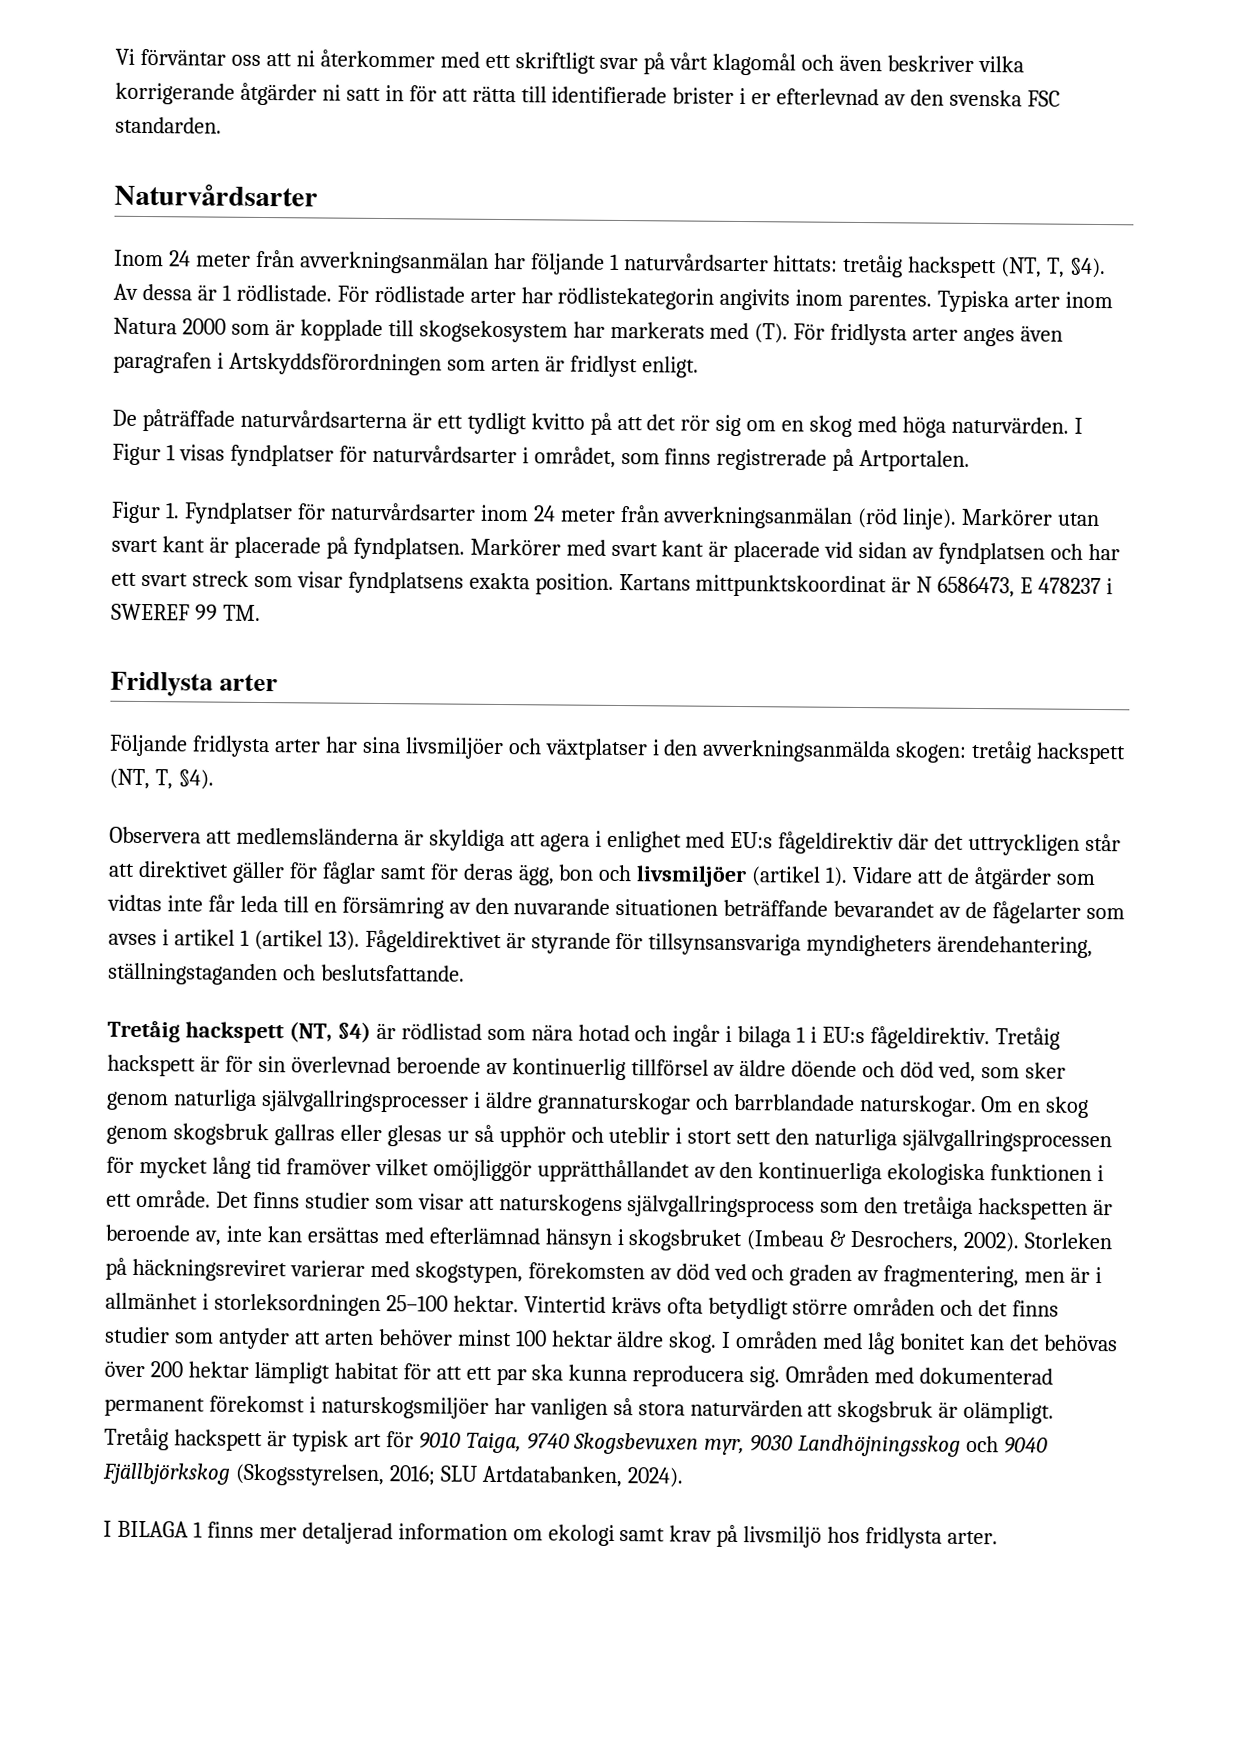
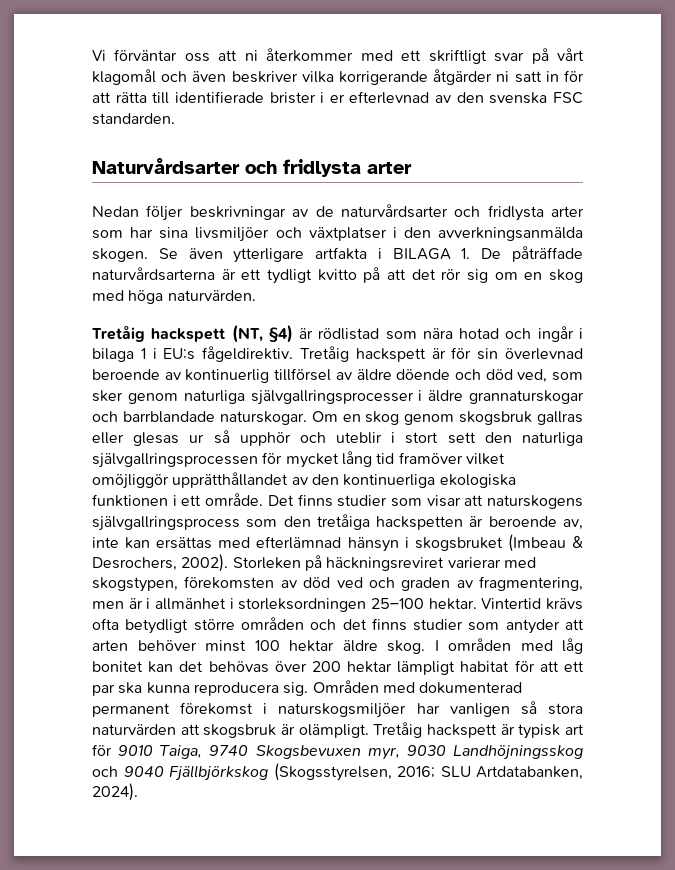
[114,249,1107,279] [113,283,1114,313] [113,317,1064,347] [113,351,699,378] // Inom 24 meter från avverkningsanmälan har följande 1 naturvårdsarter hittats: tretåig hackspett (NT, T, §4). Av dessa är 1 rödlistade. För rödlistade arter har rödlistekategorin angivits inom parentes. Typiska arter inom Natura 2000 som är kopplade till skogsekosystem har markerats med (T). För fridlysta arter anges även paragrafen i Artskyddsförordningen som arten är fridlyst enligt. // -> [245,159,412,177] [92,204,584,221] [92,227,583,242] [92,247,471,263] och fridlysta arter // Nedan följer beskrivningar av de naturvårdsarter och fridlysta arter som har sina livsmiljöer och växtplatser i den avverkningsanmälda skogen. Se även ytterligare artfakta i BILAGA 1.
[1073,417,1083,434] [112,443,971,472] [111,501,1101,530] [111,536,1120,565] [111,570,1114,598] [111,603,261,621] [110,671,279,697] [109,734,1127,765] [109,768,214,790] [109,826,1122,856] [108,860,1095,890] [107,894,1126,924] [108,929,1094,958] [108,962,465,986] I Figur 1 visas fyndplatser för naturvårdsarter i området, som finns registrerade på Artportalen. // Figur 1. Fyndplatser för naturvårdsarter inom 24 meter från avverkningsanmälan (röd linje). Markörer utan svart kant är placerade på fyndplatsen. Markörer med svart kant är placerade vid sidan av fyndplatsen och har ett svart streck som visar fyndplatsens exakta position. Kartans mittpunktskoordinat är N 6586473, E 478237 i SWEREF 99 TM. // Fridlysta arter // Följande fridlysta arter har sina livsmiljöer och växtplatser i den avverkningsanmälda skogen: tretåig hackspett (NT, T, §4). // Observera att medlemsländerna är skyldiga att agera i enlighet med EU:s fågeldirektiv där det uttryckligen står att direktivet gäller för fåglar samt för deras ägg, bon och livsmiljöer (artikel 1). Vidare att de åtgärder som vidtas inte får leda till en försämring av den nuvarande situationen beträffande bevarandet av de fågelarter som avses i artikel 1 (artikel 13). Fågeldirektivet är styrande för tillsynsansvariga myndigheters ärendehantering, ställningstaganden och beslutsfattande. -> (256, 295) none
[103,1520,999,1549] // I BILAGA 1 finns mer detaljerad information om ekologi samt krav på livsmiljö hos fridlysta arter. -> (138, 792) none

